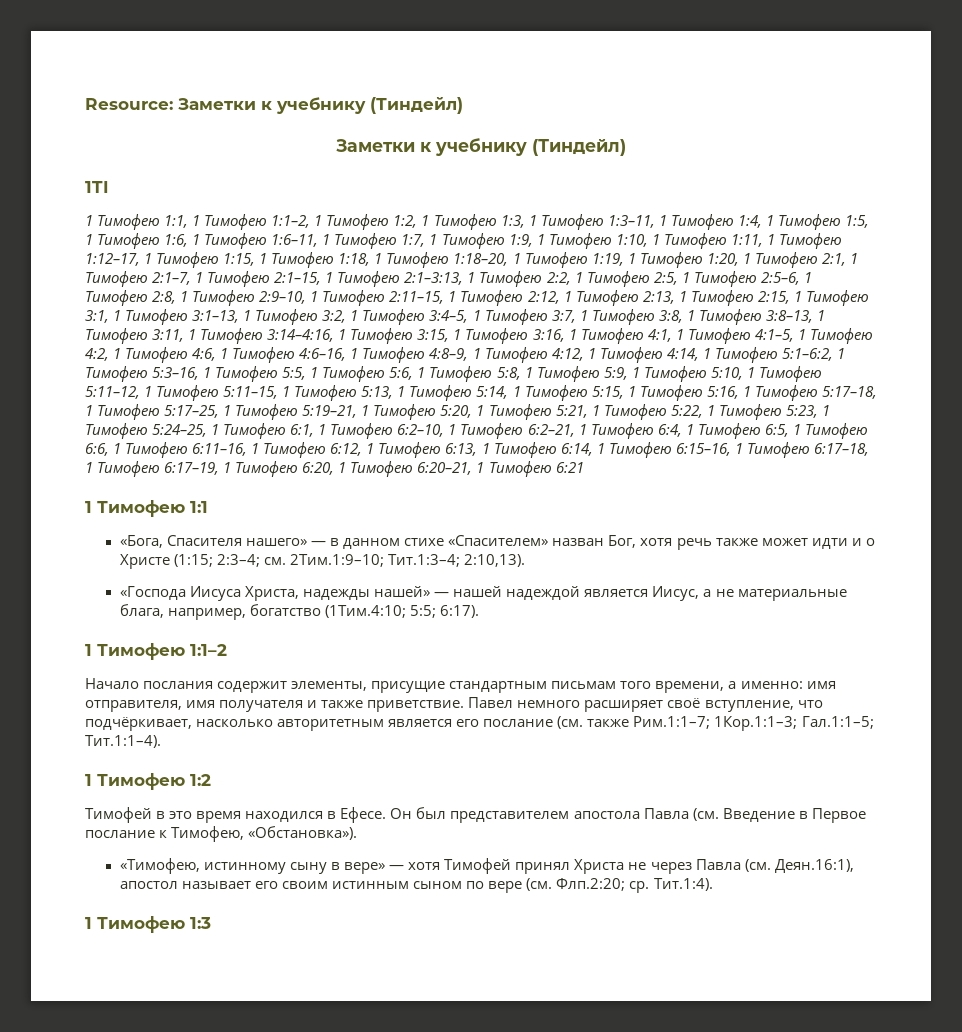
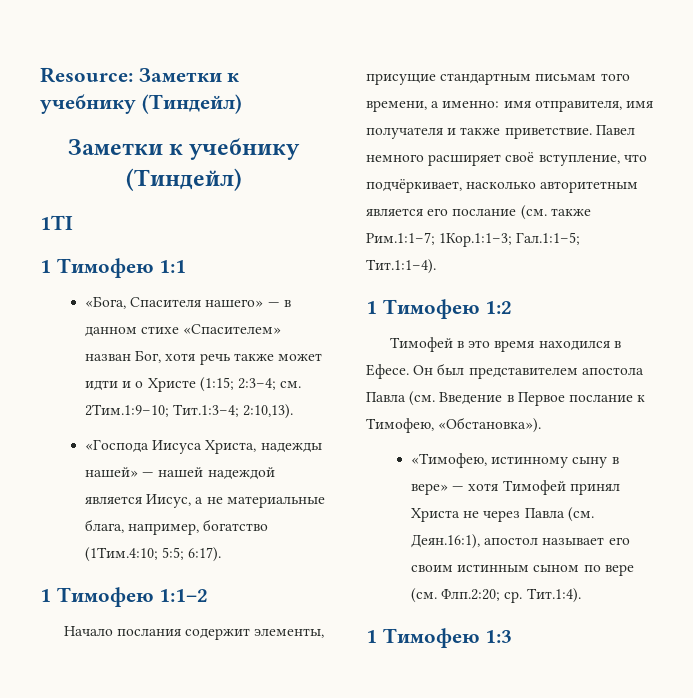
[85,214,869,230] [85,233,842,249] [85,252,858,268] [85,271,812,287] [85,290,869,306] [85,309,825,325] [85,328,873,344] [85,347,845,363] [85,366,822,382] [85,385,877,401] [85,404,830,420] [85,423,868,439] [85,442,869,458] [85,461,584,477] // 1 Тимофею 1:1, 1 Тимофею 1:1–2, 1 Тимофею 1:2, 1 Тимофею 1:3, 1 Тимофею 1:3–11, 1 Тимофею 1:4, 1 Тимофею 1:5, 1 Тимофею 1:6, 1 Тимофею 1:6–11, 1 Тимофею 1:7, 1 Тимофею 1:9, 1 Тимофею 1:10, 1 Тимофею 1:11, 1 Тимофею 1:12–17, 1 Тимофею 1:15, 1 Тимофею 1:18, 1 Тимофею 1:18–20, 1 Тимофею 1:19, 1 Тимофею 1:20, 1 Тимофею 2:1, 1 Тимофею 2:1–7, 1 Тимофею 2:1–15, 1 Тимофею 2:1–3:13, 1 Тимофею 2:2, 1 Тимофею 2:5, 1 Тимофею 2:5–6, 1 Тимофею 2:8, 1 Тимофею 2:9–10, 1 Тимофею 2:11–15, 1 Тимофею 2:12, 1 Тимофею 2:13, 1 Тимофею 2:15, 1 Тимофею 3:1, 1 Тимофею 3:1–13, 1 Тимофею 3:2, 1 Тимофею 3:4–5, 1 Тимофею 3:7, 1 Тимофею 3:8, 1 Тимофею 3:8–13, 1 Тимофею 3:11, 1 Тимофею 3:14–4:16, 1 Тимофею 3:15, 1 Тимофею 3:16, 1 Тимофею 4:1, 1 Тимофею 4:1–5, 1 Тимофею 4:2, 1 Тимофею 4:6, 1 Тимофею 4:6–16, 1 Тимофею 4:8–9, 1 Тимофею 4:12, 1 Тимофею 4:14, 1 Тимофею 5:1–6:2, 1 Тимофею 5:3–16, 1 Тимофею 5:5, 1 Тимофею 5:6, 1 Тимофею 5:8, 1 Тимофею 5:9, 1 Тимофею 5:10, 1 Тимофею 5:11–12, 1 Тимофею 5:11–15, 1 Тимофею 5:13, 1 Тимофею 5:14, 1 Тимофею 5:15, 1 Тимофею 5:16, 1 Тимофею 5:17–18, 1 Тимофею 5:17–25, 1 Тимофею 5:19–21, 1 Тимофею 5:20, 1 Тимофею 5:21, 1 Тимофею 5:22, 1 Тимофею 5:23, 1 Тимофею 5:24–25, 1 Тимофею 6:1, 1 Тимофею 6:2–10, 1 Тимофею 6:2–21, 1 Тимофею 6:4, 1 Тимофею 6:5, 1 Тимофею 6:6, 1 Тимофею 6:11–16, 1 Тимофею 6:12, 1 Тимофею 6:13, 1 Тимофею 6:14, 1 Тимофею 6:15–16, 1 Тимофею 6:17–18, 1 Тимофею 6:17–19, 1 Тимофею 6:20, 1 Тимофею 6:20–21, 1 Тимофею 6:21 -> (73, 222) none

